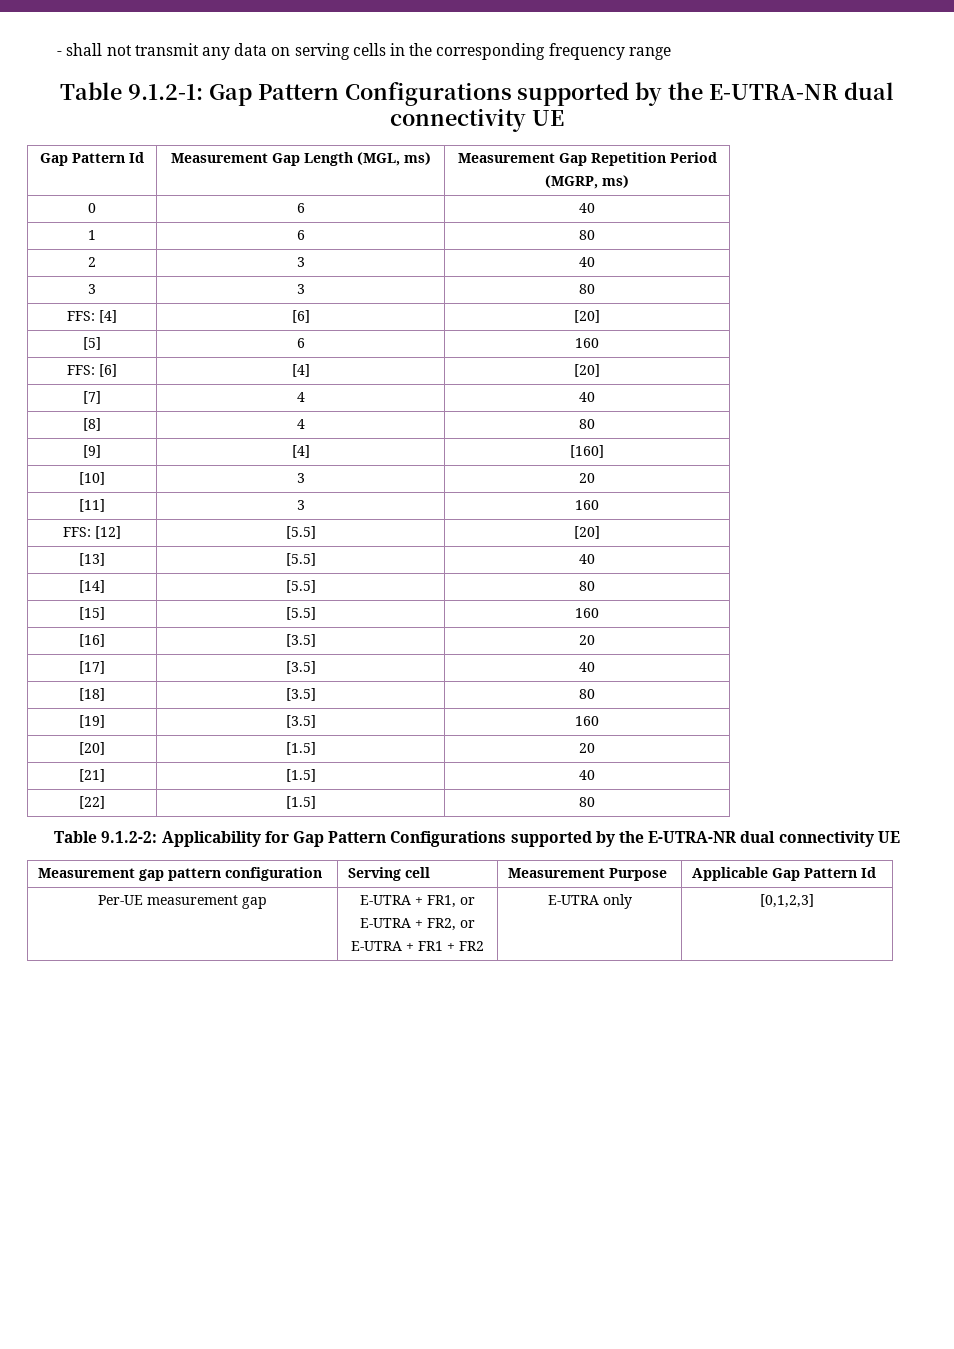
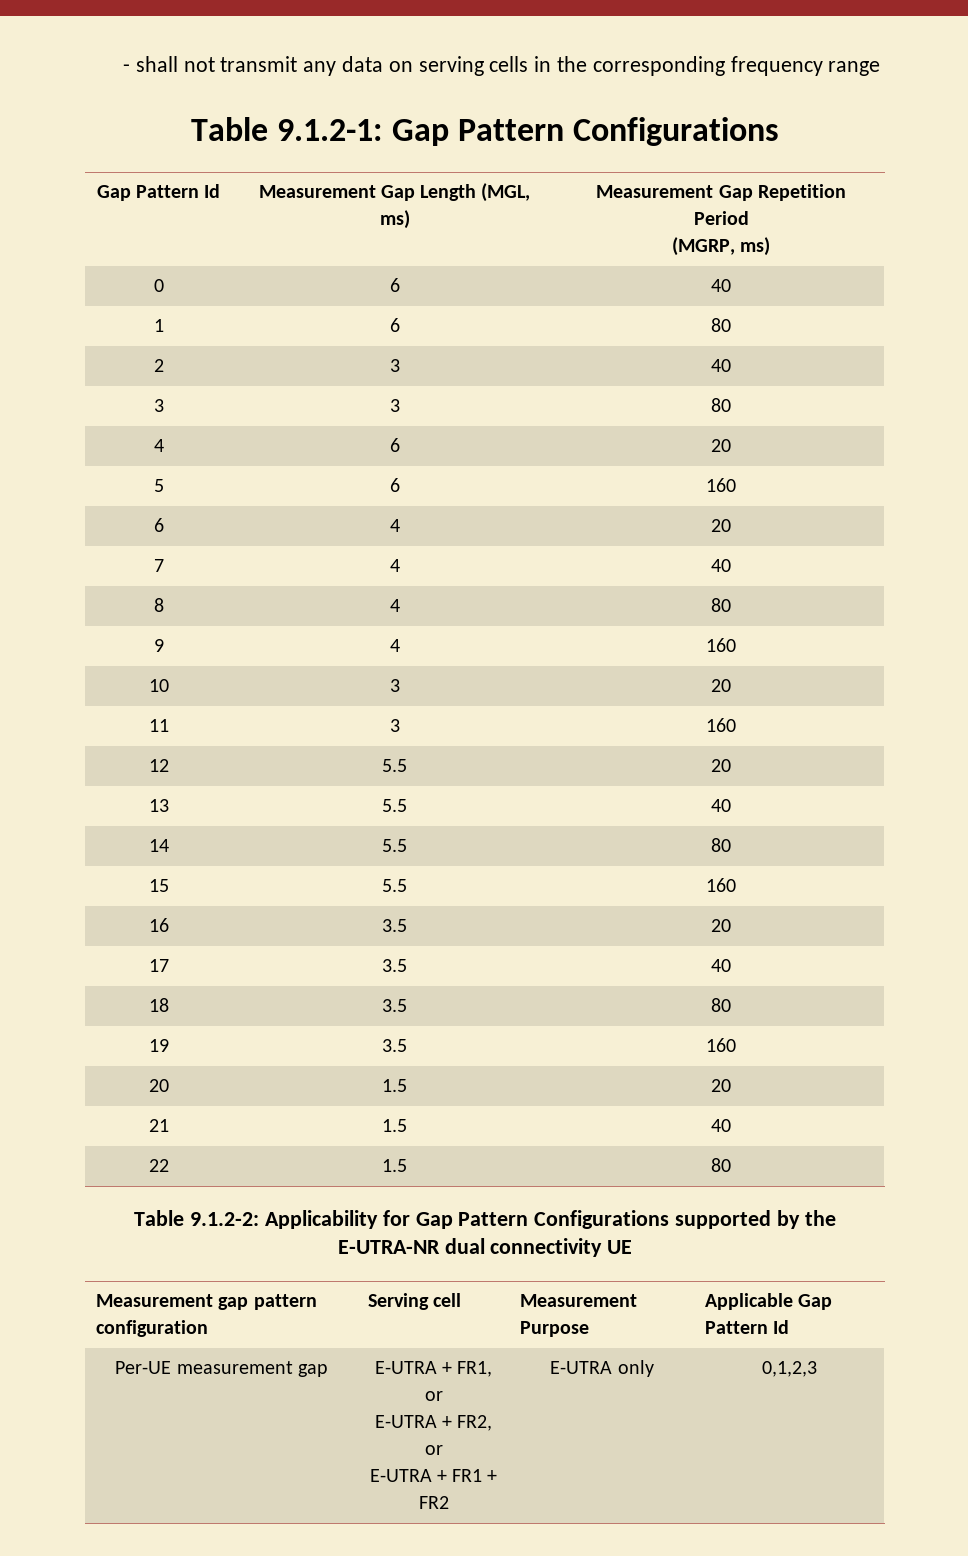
[517,82,894,106] [390,108,564,132] supported by the E-UTRA-NR dual connectivity UE -> (779, 131) none
[67,310,117,323] [291,310,310,323] [574,310,600,323] [83,337,101,350] [296,338,305,348] [575,338,599,348] [67,364,117,377] [291,364,310,377] [574,364,600,377] [83,391,101,404] FFS: [4] | [6] | [20] // [5] | 6 | 160 // FFS: [6] | [4] | [20] // [7] -> [153,439,164,452] [389,438,400,452] [711,439,731,452] [153,479,164,492] [389,478,400,492] [706,478,736,492] [153,518,164,532] [389,519,400,532] [711,519,731,532] [153,559,164,572] 4 | 6 | 20 // 5 | 6 | 160 // 6 | 4 | 20 // 7
[83,418,101,431] [8] -> [153,598,164,612] 8
[83,445,101,458] [291,445,310,458] [570,445,604,458] [79,472,105,485] [9] | [4] | [160] // [10] -> [153,639,164,652] [389,639,400,652] [706,638,736,652] [148,679,169,692] 9 | 4 | 160 // 10
[79,499,105,512] [11] -> [148,719,169,732] 11
[63,526,121,539] [285,526,316,539] [574,526,600,539] [79,553,105,566] [285,553,316,566] [579,554,595,564] [79,580,105,593] [285,580,316,593] [579,581,595,591] [79,607,105,620] [285,607,316,620] [575,608,599,618] [79,634,105,647] [285,634,316,647] [579,635,595,645] [79,661,105,674] [285,661,316,674] [579,662,595,672] [79,688,105,701] [285,688,316,701] [579,689,595,699] [79,715,105,728] [285,715,316,728] [575,716,599,726] [79,742,105,755] [285,742,316,755] [579,743,595,753] [79,769,105,782] [285,769,316,782] [579,770,595,780] [79,796,105,809] [285,796,316,809] FFS: [12] | [5.5] | [20] // [13] | [5.5] | 40 // [14] | [5.5] | 80 // [15] | [5.5] | 160 // [16] | [3.5] | 20 // [17] | [3.5] | 40 // [18] | [3.5] | 80 // [19] | [3.5] | 160 // [20] | [1.5] | 20 // [21] | [1.5] | 40 // [22] | [1.5] -> [148,759,169,772] [381,759,407,772] [711,759,731,772] [148,799,169,812] [381,799,407,812] [711,799,731,812] [148,839,169,852] [381,839,407,852] [711,838,731,852] [148,879,169,892] [381,879,407,892] [706,878,736,892] [148,918,169,932] [381,919,407,932] [711,919,731,932] [148,959,169,972] [381,959,407,972] [711,959,731,972] [148,998,169,1012] [381,999,407,1012] [711,998,731,1012] [148,1039,169,1052] [381,1039,407,1052] [706,1038,736,1052] [148,1079,169,1092] [381,1079,407,1092] [711,1079,731,1092] [148,1119,169,1132] [381,1119,407,1132] [711,1119,731,1132] [148,1159,169,1172] [381,1159,407,1172] 12 | 5.5 | 20 // 13 | 5.5 | 40 // 14 | 5.5 | 80 // 15 | 5.5 | 160 // 16 | 3.5 | 20 // 17 | 3.5 | 40 // 18 | 3.5 | 80 // 19 | 3.5 | 160 // 20 | 1.5 | 20 // 21 | 1.5 | 40 // 22 | 1.5
[760,894,814,908] [0,1,2,3] -> [762,1361,817,1377] 0,1,2,3

